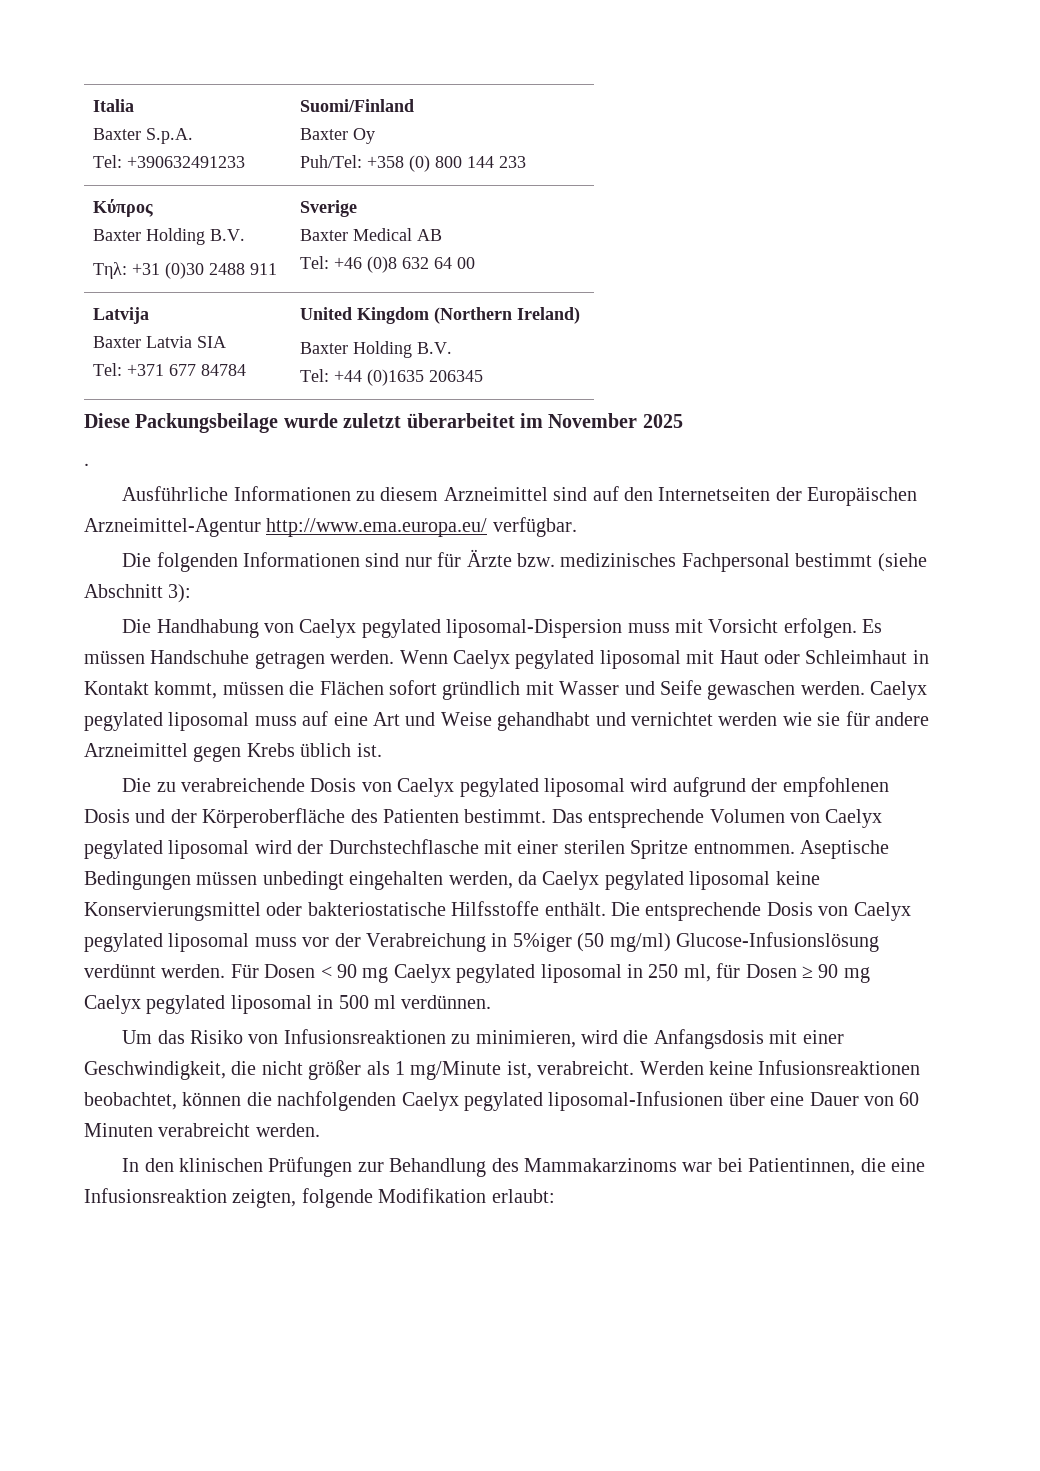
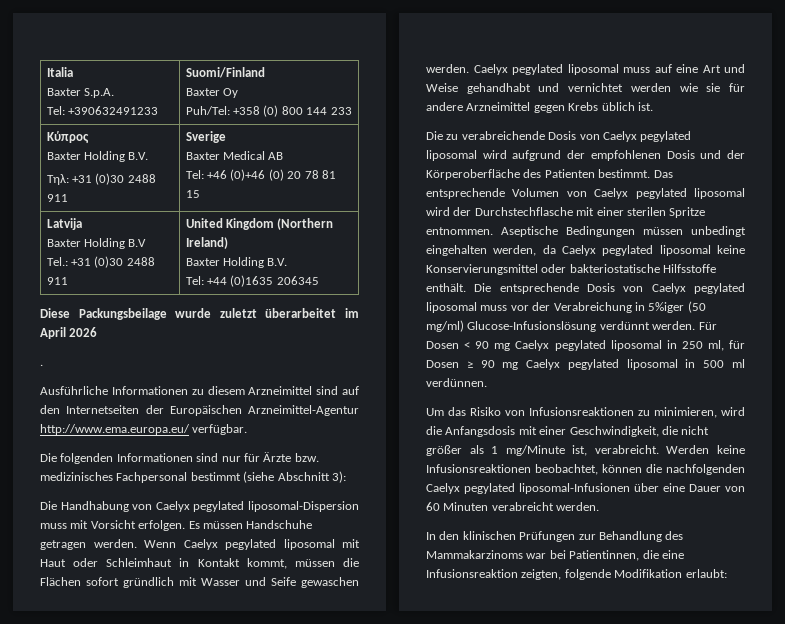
[366,256,475,273] [92,307,149,324] [92,336,226,348] [92,363,246,376] (0)8 632 64 00 // Latvija // Baxter Latvia SIA // Tel: +371 677 84784 -> [230,169,336,181] [185,190,200,198] [46,218,82,230] [46,238,147,249] [46,256,155,268] [46,277,68,285] (0)+46 (0) 20 78 81 15 // Latvija // Baxter Holding B.V // Tel.: +31 (0)30 2488 911
[548,413,683,428] November 2025 -> [40,327,98,339] April 2026

